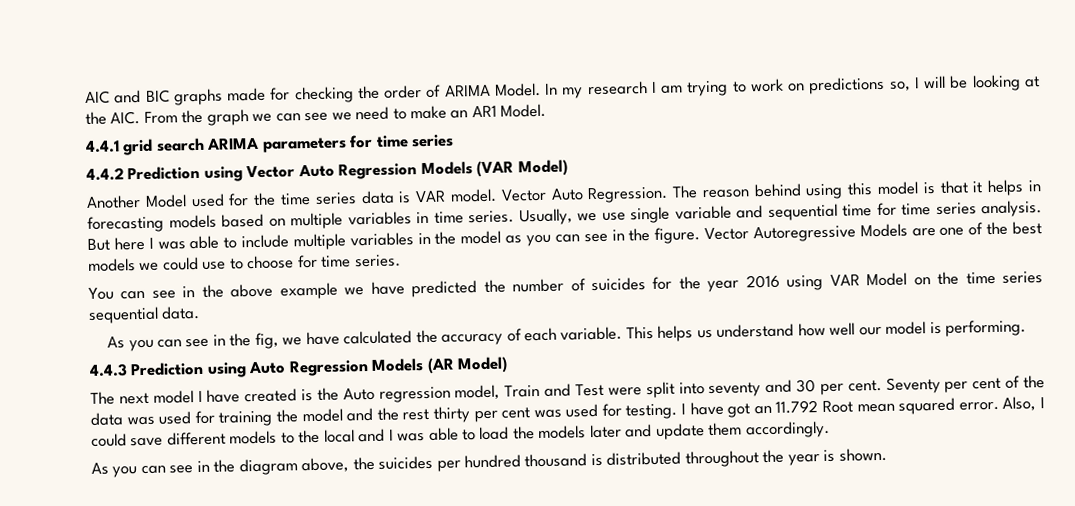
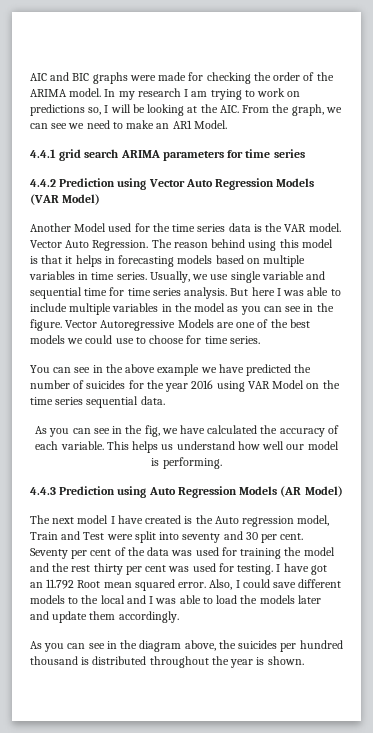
(223, 97) none -> [129,75,156,81] were
[444,82,541,97] ARIMA Model. -> [316,72,334,81] [30,88,102,97] the ARIMA model.
[206,109,249,126] graph -> [291,104,324,116] graph,
(412, 197) none -> [265,223,283,232] the

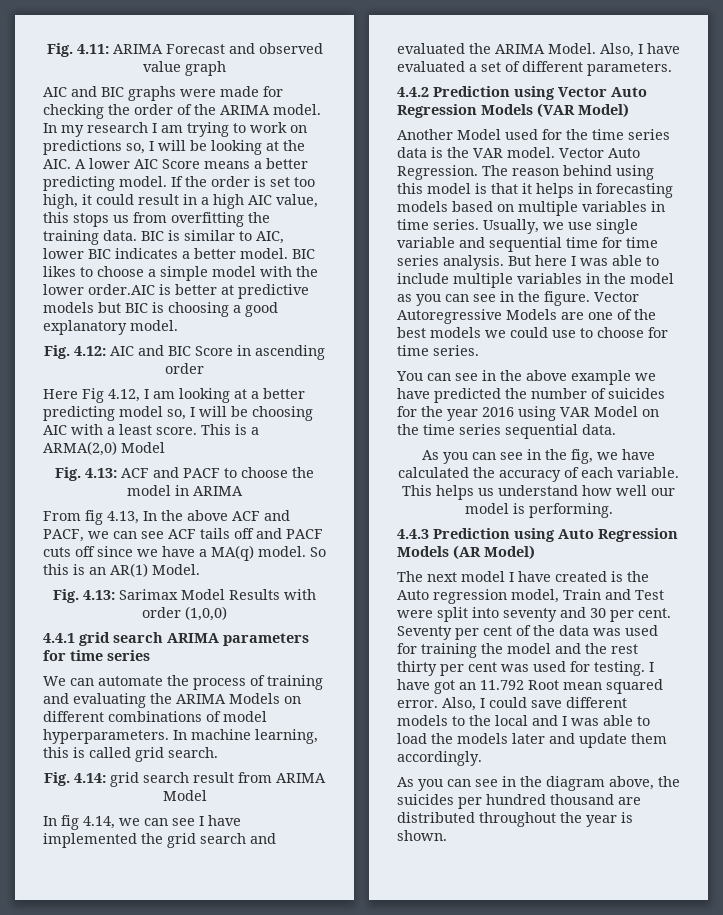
(30, 77) none -> [46,43,323,57] [143,61,226,76] Fig. 4.11: ARIMA Forecast and observed value graph //
[242,104,342,116] [30,120,227,129] From the graph, we can see we need to make an AR1 Model. -> [75,158,308,169] [43,176,315,191] [43,194,318,209] [43,212,270,227] [43,230,284,245] [43,248,315,259] [43,266,318,281] [43,284,309,299] [43,302,278,317] [43,320,178,335] [44,345,325,360] [165,363,204,374] [43,388,305,403] [43,406,313,421] [43,424,259,435] [43,441,165,456] [55,467,314,481] [127,485,243,496] [43,510,290,525] [43,528,323,542] [43,545,326,561] [43,563,200,577] [53,589,316,603] [142,606,227,621] A lower AIC Score means a better predicting model. If the order is set too high, it could result in a high AIC value, this stops us from overfitting the training data. BIC is similar to AIC, lower BIC indicates a better model. BIC likes to choose a simple model with the lower order.AIC is better at predictive models but BIC is choosing a good explanatory model. // Fig. 4.12: AIC and BIC Score in ascending order // Here Fig 4.12, I am looking at a better predicting model so, I will be choosing AIC with a least score. This is a ARMA(2,0) Model // Fig. 4.13: ACF and PACF to choose the model in ARIMA // From fig 4.13, In the above ACF and PACF, we can see ACF tails off and PACF cuts off since we have a MA(q) model. So this is an AR(1) Model. // Fig. 4.13: Sarimax Model Results with order (1,0,0)
(305, 153) none -> [43,675,323,690] [43,693,301,708] [43,711,267,722] [43,729,318,744] [43,747,218,762] [44,772,326,787] [162,790,207,801] [43,815,241,830] [43,833,276,848] [397,43,680,57] [397,61,672,76] // We can automate the process of training and evaluating the ARIMA Models on different combinations of model hyperparameters. In machine learning, this is called grid search. // Fig. 4.14: grid search result from ARIMA Model // In fig 4.14, we can see I have implemented the grid search and evaluated the ARIMA Model. Also, I have evaluated a set of different parameters.
[81,657,90,665] is -> [618,797,641,805] are

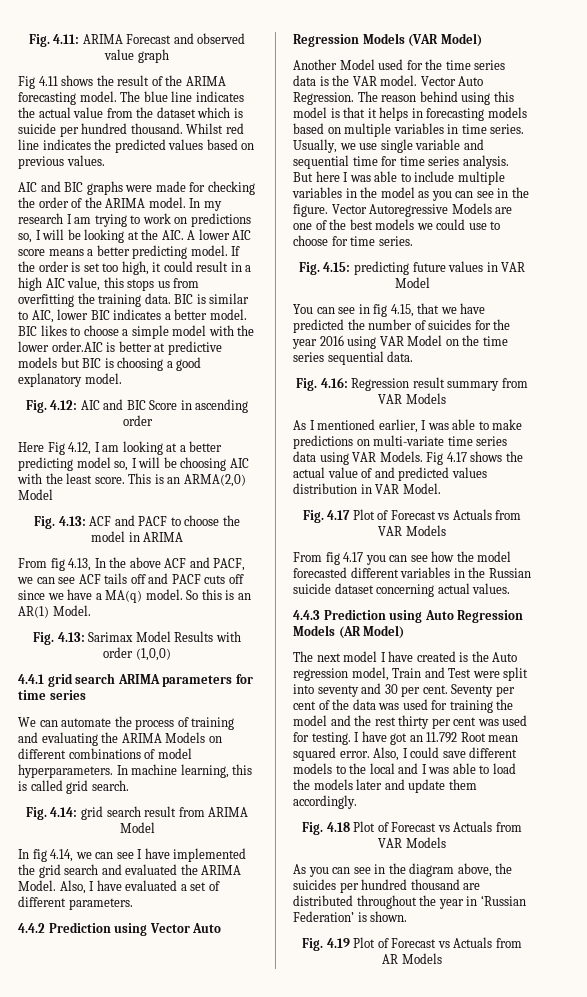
(226, 68) none -> [18,75,226,89] [18,91,244,105] [18,107,243,118] [18,123,244,137] [18,139,255,153] [18,155,105,169] // Fig 4.11 shows the result of the ARIMA forecasting model. The blue line indicates the actual value from the dataset which is suicide per hundred thousand. Whilst red line indicates the predicted values based on previous values.
[162,159,200,169] Score -> [18,249,45,256] score
[107,427,115,435] a -> [45,473,63,484] the
[251,427,259,435] a -> [167,477,181,484] an
(479, 350) none -> [298,261,526,275] [394,277,430,288] // Fig. 4.15: predicting future values in VAR Model
[500,370,631,385] the above example -> [373,303,440,317] fig 4.15, that
[422,449,655,464] [398,467,679,482] [402,485,675,500] [464,503,613,518] As you can see in the fig, we have calculated the accuracy of each variable. This helps us understand how well our model is performing. -> [296,377,528,391] [378,393,446,404] [293,419,523,433] [293,435,508,449] [293,451,523,465] [293,467,487,481] [293,483,441,494] [302,509,522,523] [378,525,446,536] [293,551,512,565] [293,567,531,578] [293,583,511,597] Fig. 4.16: Regression result summary from VAR Models // As I mentioned earlier, I was able to make predictions on multi-variate time series data using VAR Models. Fig 4.17 shows the actual value of and predicted values distribution in VAR Model. // Fig. 4.17 Plot of Forecast vs Actuals from VAR Models // From fig 4.17 you can see how the model forecasted different variables in the Russian suicide dataset concerning actual values.
(482, 758) none -> [302,821,522,835] [378,837,446,848] // Fig. 4.18 Plot of Forecast vs Actuals from VAR Models
(617, 821) none -> [466,895,526,906] [293,911,354,922] in ‘Russian Federation’
(447, 835) none -> [302,937,522,951] [382,953,442,964] // Fig. 4.19 Plot of Forecast vs Actuals from AR Models

